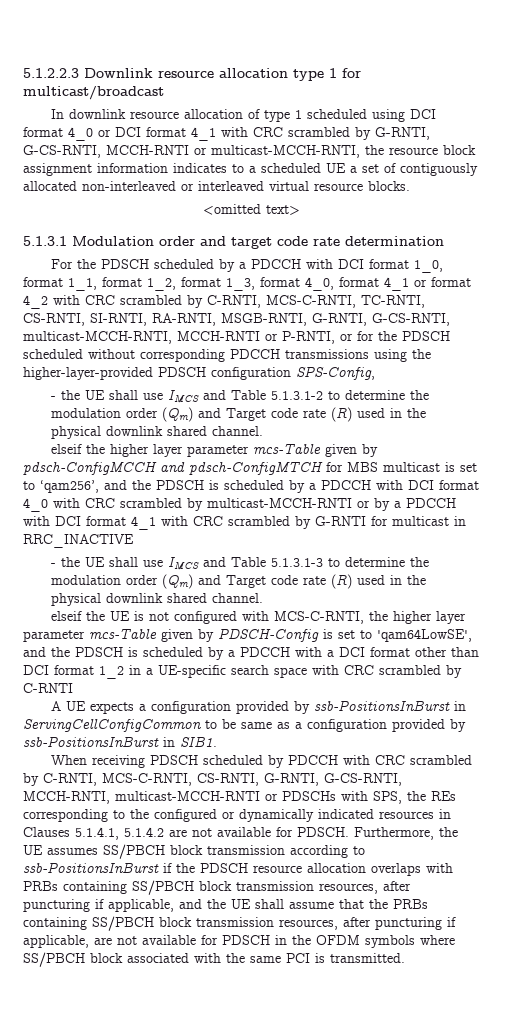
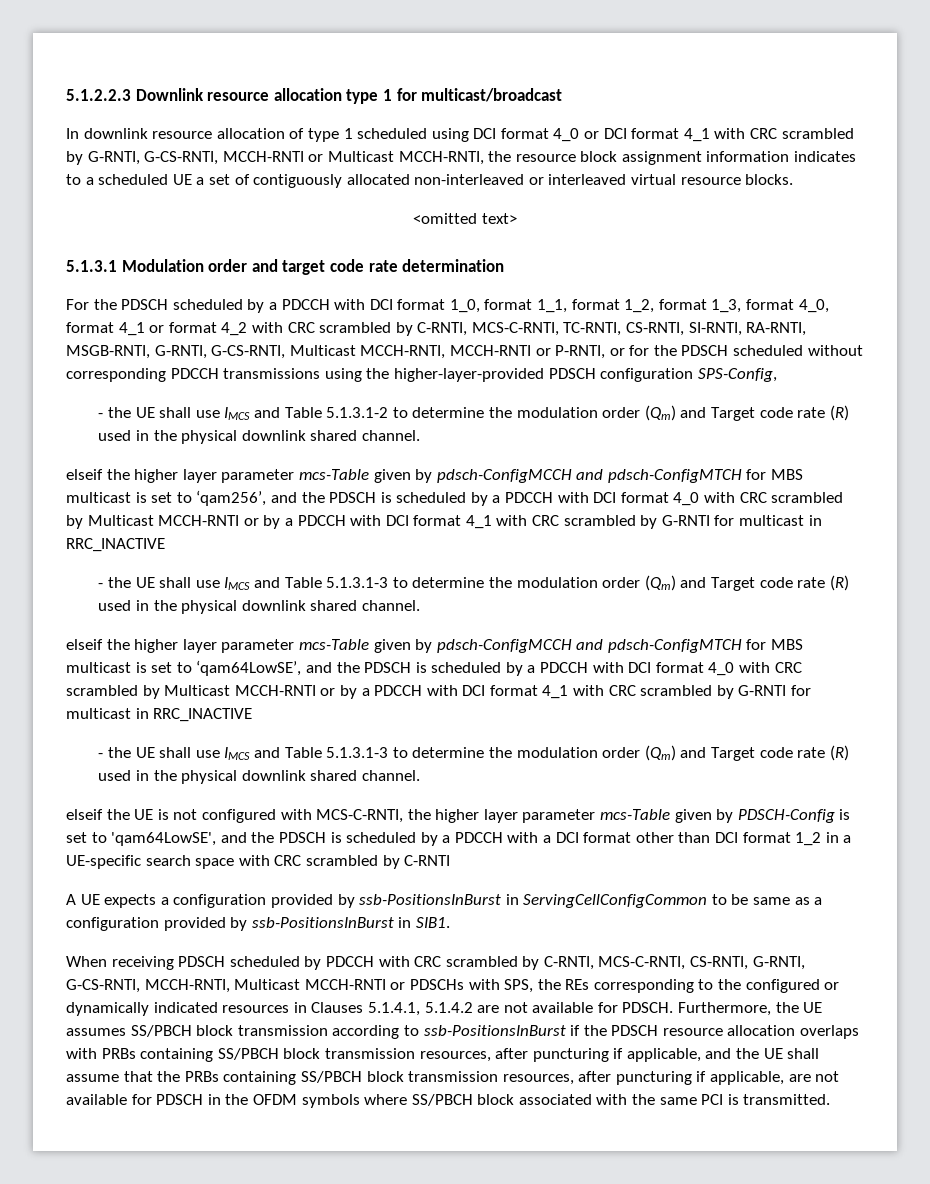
[211,145,360,158] multicast-MCCH-RNTI, -> [327,151,484,165] Multicast MCCH-RNTI,
[23,331,172,344] multicast-MCCH-RNTI, -> [289,345,446,359] Multicast MCCH-RNTI,
[207,498,352,508] multicast-MCCH-RNTI -> [87,515,822,529] [66,538,165,552] [98,575,849,591] [98,600,421,614] [66,639,804,653] [66,660,802,676] [66,685,316,699] Multicast MCCH-RNTI or by a PDCCH with DCI format 4_1 with CRC scrambled by G-RNTI for multicast in RRC_INACTIVE // - the UE shall use IMCS and Table 5.1.3.1-3 to determine the modulation order (Qm) and Target code rate (R) used in the physical downlink shared channel. // elseif the higher layer parameter mcs-Table given by pdsch-ConfigMCCH and pdsch-ConfigMTCH for MBS multicast is set to ‘qam64LowSE’, and the PDSCH is scheduled by a PDCCH with DCI format 4_0 with CRC scrambled by Multicast MCCH-RNTI
[115,791,260,801] multicast-MCCH-RNTI -> [234,979,386,990] Multicast MCCH-RNTI

